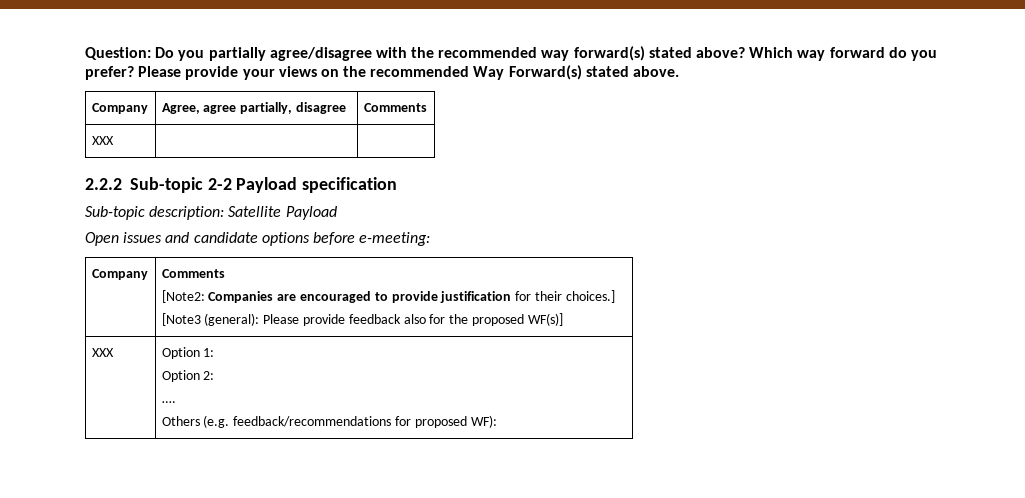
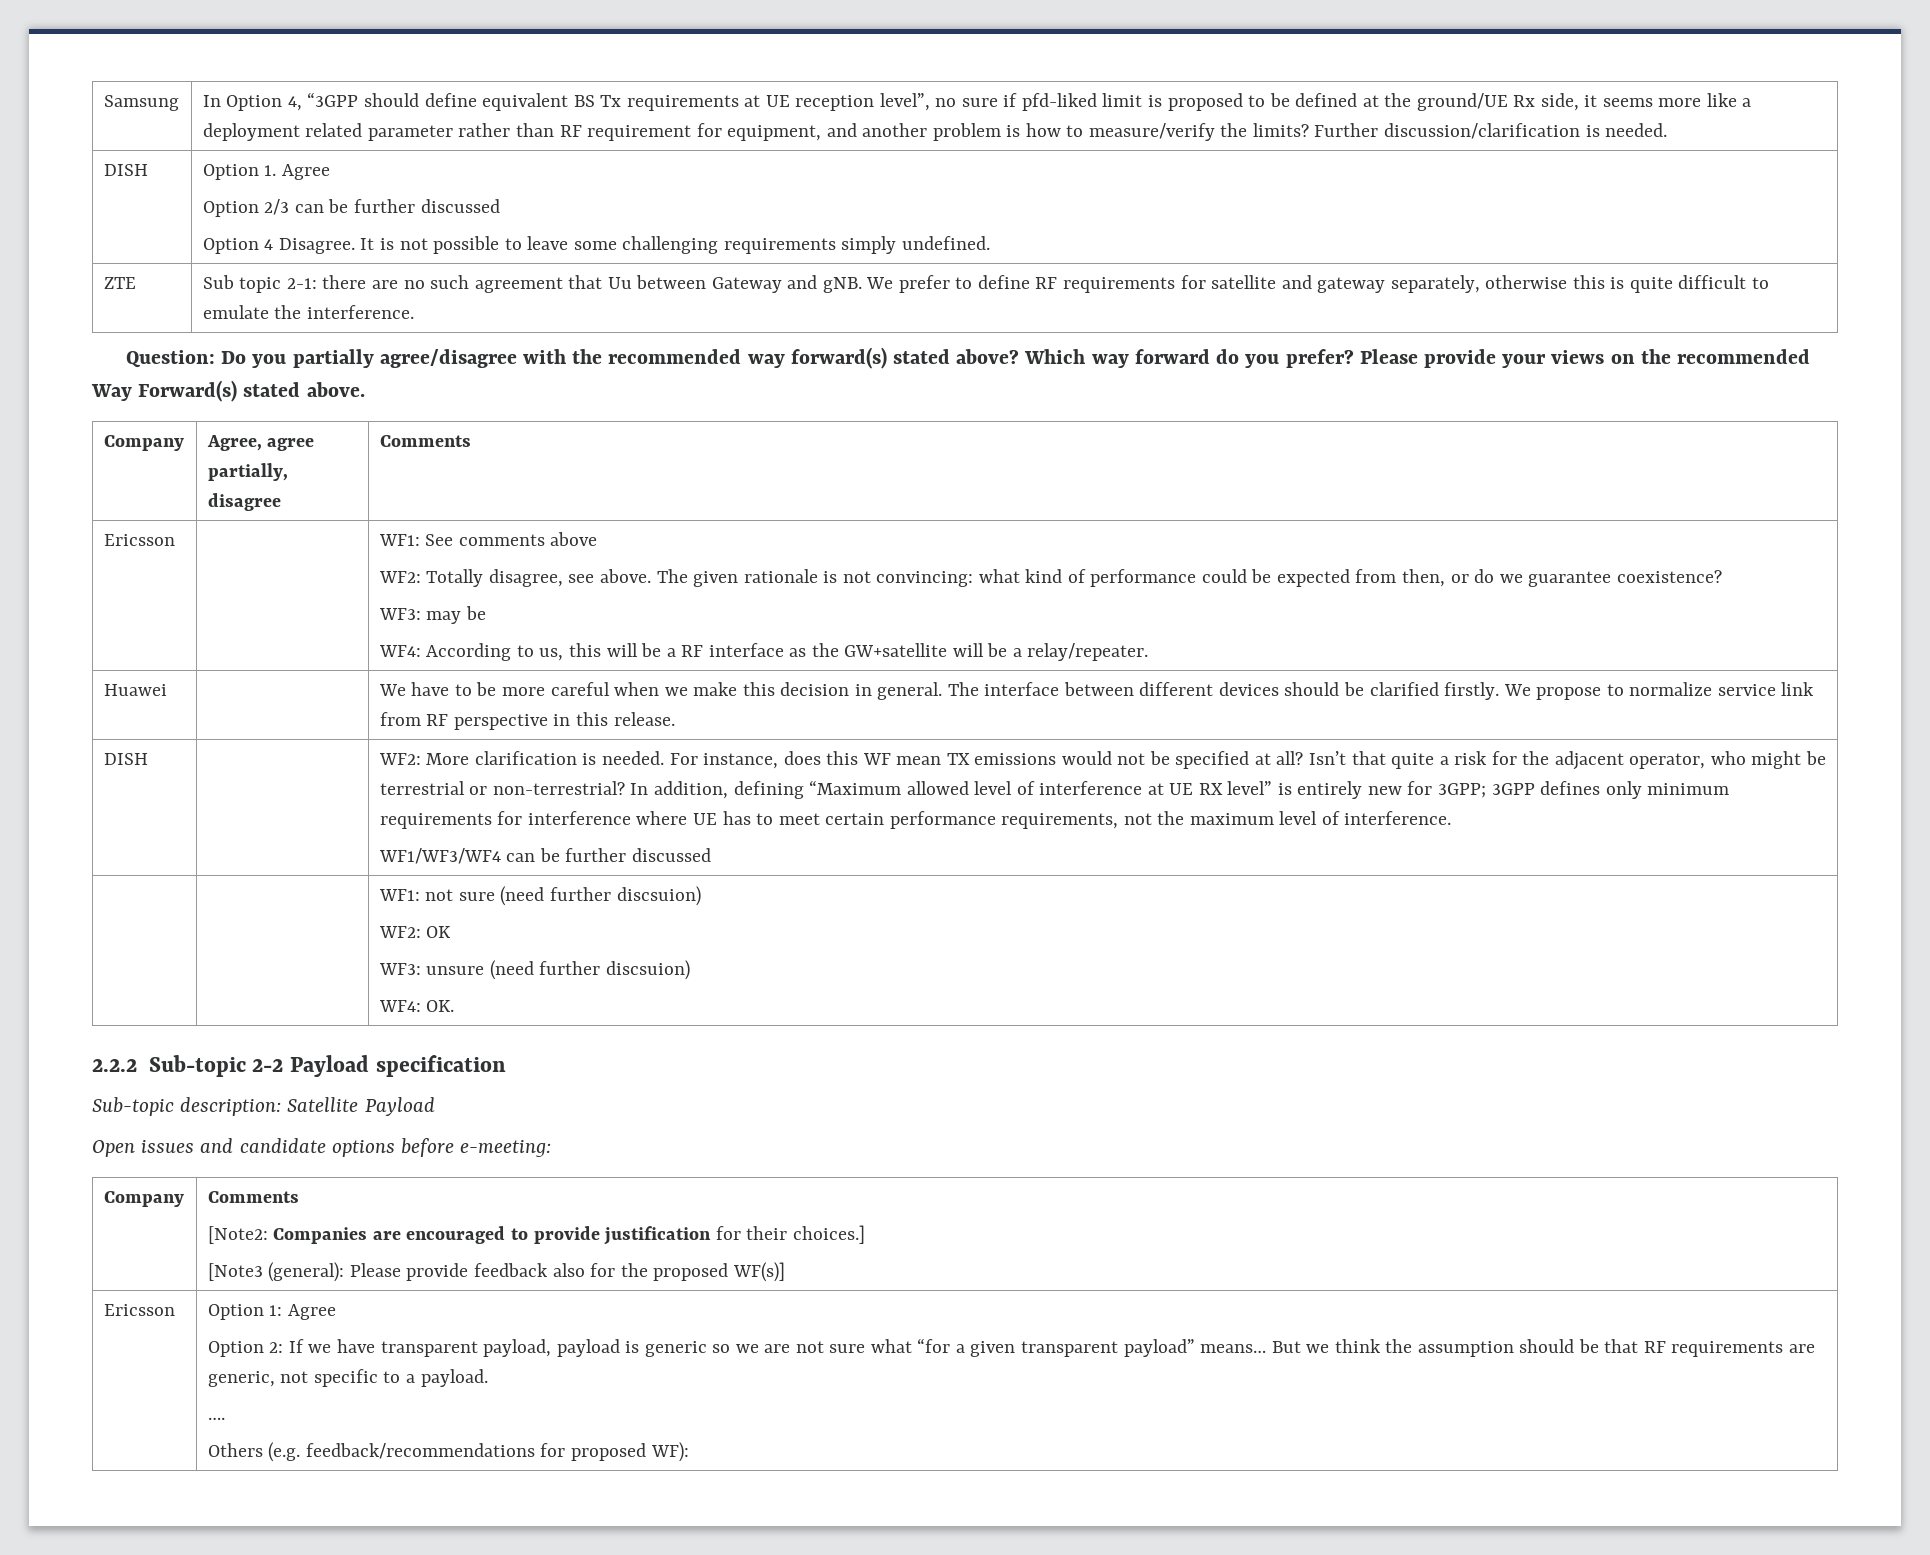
(85, 53) none -> [103,95,179,111] [202,92,1752,111] [202,123,1668,141] [103,164,148,176] [202,164,330,180] [202,199,500,217] [202,236,990,254] [103,277,136,289] [202,275,1769,293] [202,305,414,319] Samsung | In Option 4, “3GPP should define equivalent BS Tx requirements at UE reception level”, no sure if pfd-liked limit is proposed to be defined at the ground/UE Rx side, it seems more like a deployment related parameter rather than RF requirement for equipment, and another problem is how to measure/verify the limits? Further discussion/clarification is needed. // DISH | Option 1. Agree // Option 2/3 can be further discussed // Option 4 Disagree. It is not possible to leave some challenging requirements simply undefined. // ZTE | Sub topic 2-1: there are no such agreement that Uu between Gateway and gNB. We prefer to define RF requirements for satellite and gateway separately, otherwise this is quite difficult to emulate the interference. //
[91,136,114,145] XXX | | -> [103,534,175,546] [378,532,598,546] [378,569,1722,587] [378,606,486,624] [378,643,1149,661] [103,684,167,696] [378,682,1815,700] [379,712,675,730] [103,753,148,765] [378,751,1826,770] [379,780,1730,799] [379,811,1452,829] [378,848,711,864] [378,886,701,906] [378,926,452,938] [378,960,690,980] [378,1000,455,1012] Ericsson | | WF1: See comments above // WF2: Totally disagree, see above. The given rationale is not convincing: what kind of performance could be expected from then, or do we guarantee coexistence? // WF3: may be // WF4: According to us, this will be a RF interface as the GW+satellite will be a relay/repeater. // Huawei | | We have to be more careful when we make this decision in general. The interface between different devices should be clarified firstly. We propose to normalize service link from RF perspective in this release. // DISH | | WF2: More clarification is needed. For instance, does this WF mean TX emissions would not be specified at all? Isn’t that quite a risk for the adjacent operator, who might be terrestrial or non-terrestrial? In addition, defining “Maximum allowed level of interference at UE RX level” is entirely new for 3GPP; 3GPP defines only minimum requirements for interference where UE has to meet certain performance requirements, not the maximum level of interference. // WF1/WF3/WF4 can be further discussed // | | WF1: not sure (need further discsuion) // WF2: OK // WF3: unsure (need further discsuion) // WF4: OK.
[91,348,114,357] XXX -> [103,1304,175,1316] Ericsson
(215, 352) none -> [287,1304,336,1320] Agree
(215, 375) none -> [288,1338,1815,1357] [207,1369,488,1387] If we have transparent payload, payload is generic so we are not sure what “for a given transparent payload” means… But we think the assumption should be that RF requirements are generic, not specific to a payload.

